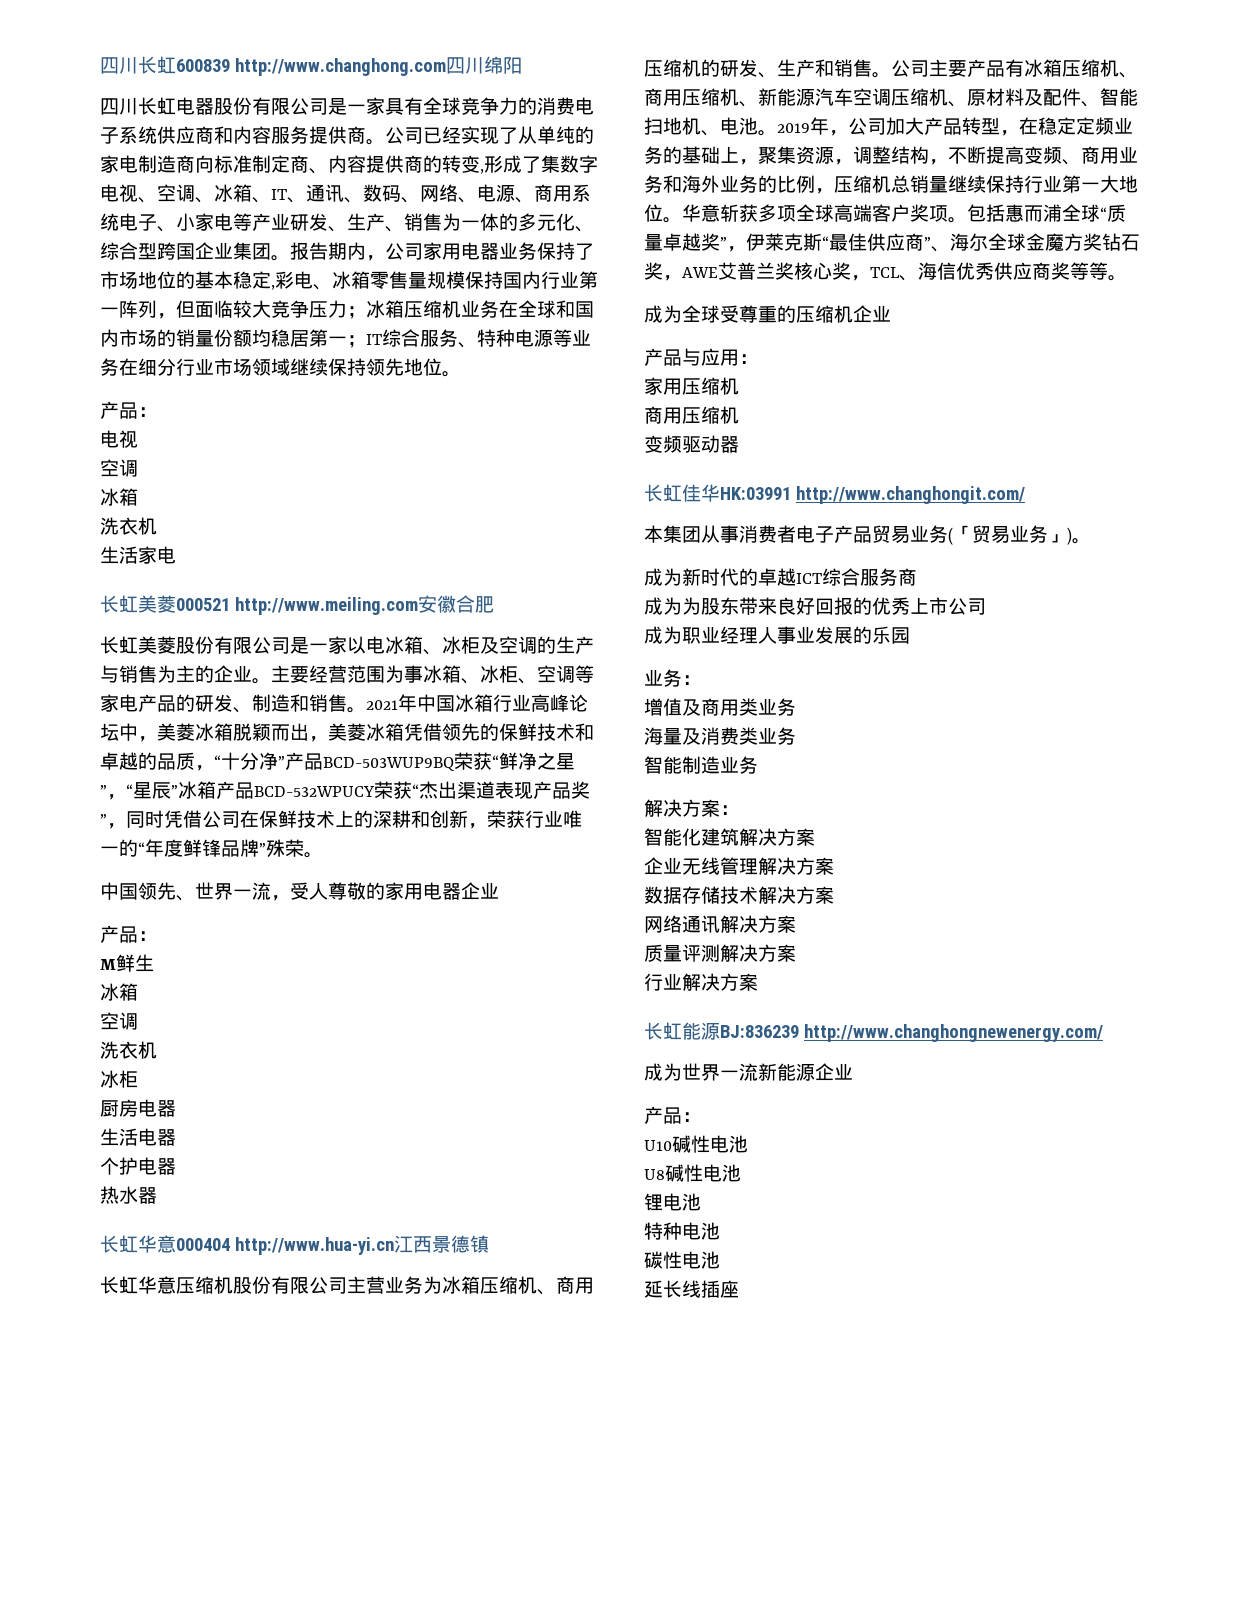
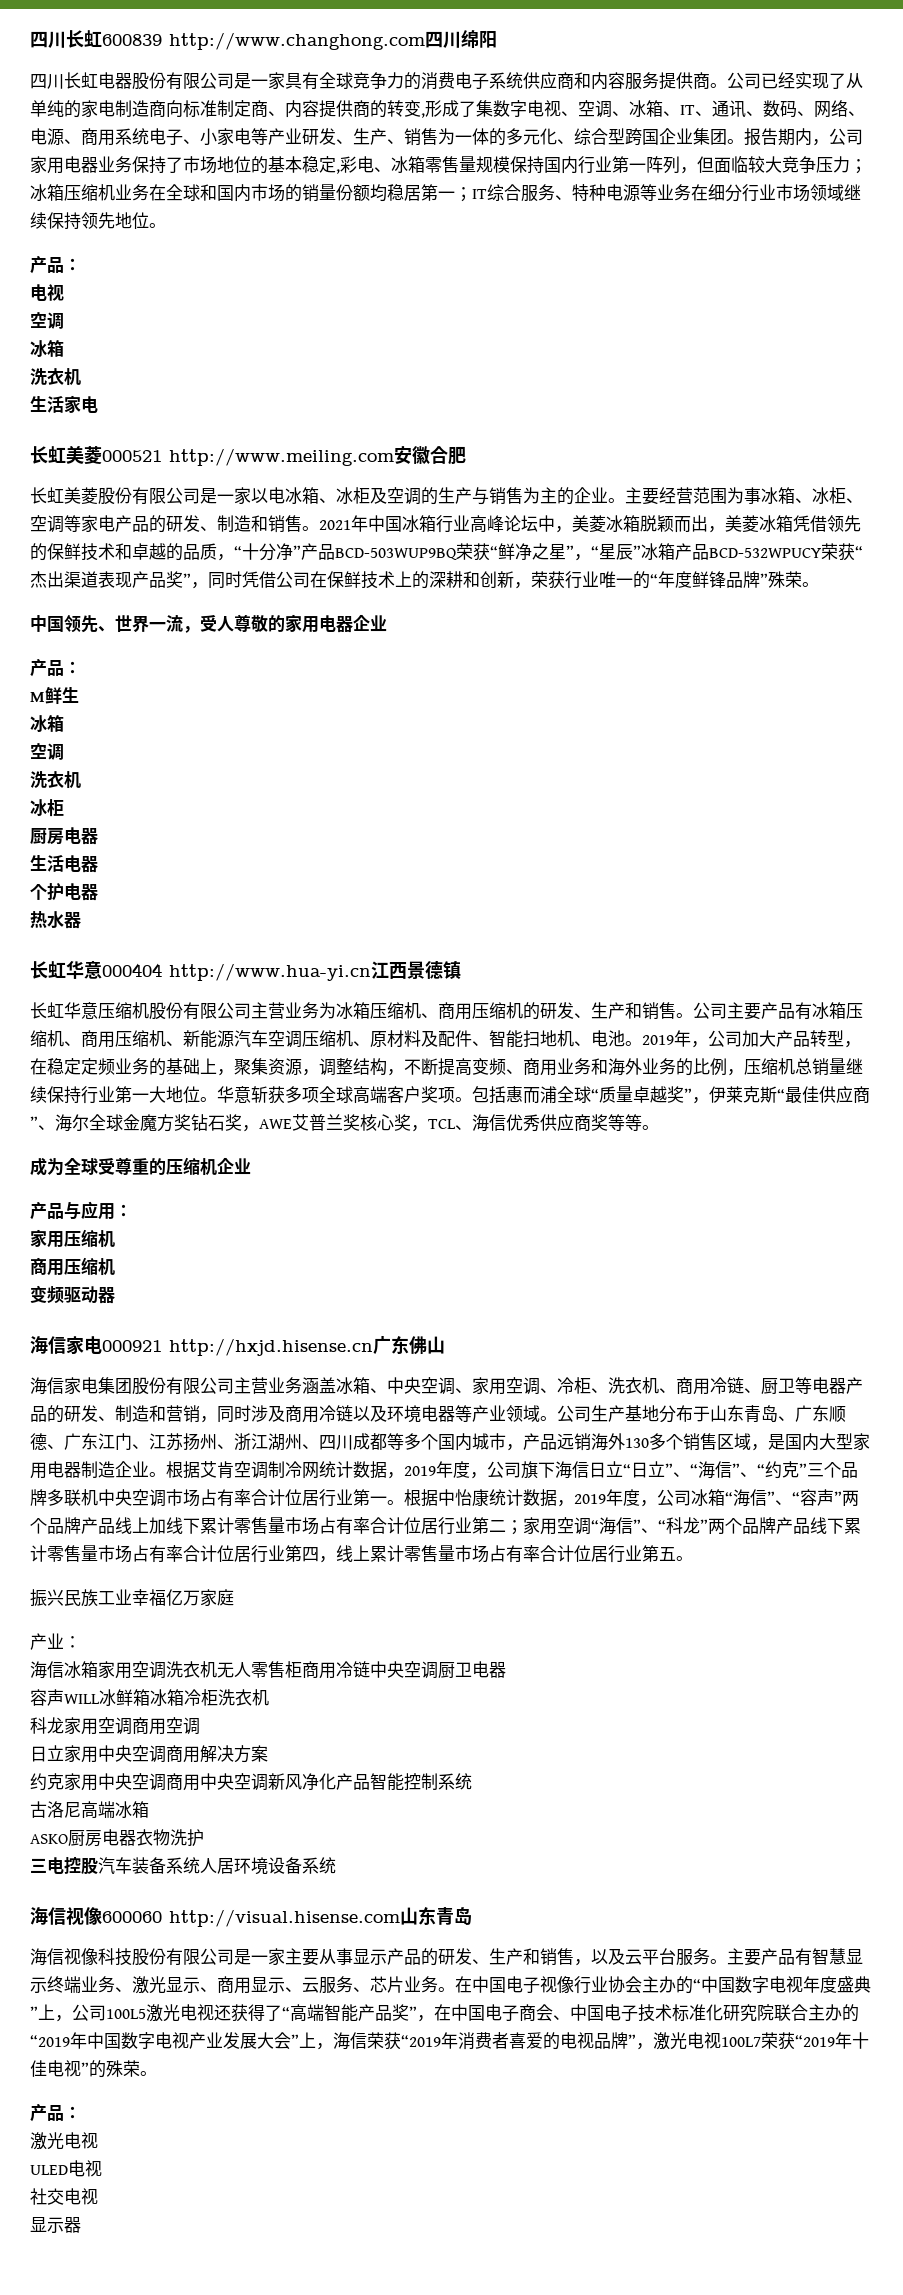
[644,484,1025,504] [644,525,1091,545] [644,568,917,586] [644,597,986,615] [644,626,910,644] [644,669,701,687] [644,698,796,716] [644,727,796,745] [644,756,758,774] [644,799,739,817] [644,828,815,846] [644,857,834,875] [644,886,834,904] [644,915,796,933] [644,944,796,962] [644,973,758,991] [644,1022,1103,1042] [644,1063,853,1081] [644,1106,701,1124] [644,1135,748,1153] [644,1164,741,1182] [644,1193,701,1211] [644,1222,720,1240] [644,1251,720,1269] [644,1280,739,1298] 长虹佳华HK:03991 http://www.changhongit.com/ // 本集团从事消费者电子产品贸易业务(「贸易业务」)。 // 成为新时代的卓越ICT综合服务商 // 成为为股东带来良好回报的优秀上市公司 // 成为职业经理人事业发展的乐园 // 业务： // 增值及商用类业务 // 海量及消费类业务 // 智能制造业务 // 解决方案： // 智能化建筑解决方案 // 企业无线管理解决方案 // 数据存储技术解决方案 // 网络通讯解决方案 // 质量评测解决方案 // 行业解决方案 // 长虹能源BJ:836239 http://www.changhongnewenergy.com/ // 成为世界一流新能源企业 // 产品： // U10碱性电池 // U8碱性电池 // 锂电池 // 特种电池 // 碳性电池 // 延长线插座 -> [30,1335,445,1356] [30,1377,863,1395] [30,1405,846,1423] [30,1433,870,1451] [30,1461,858,1479] [30,1489,859,1507] [30,1517,861,1535] [30,1545,693,1563] [30,1589,234,1607] [30,1633,81,1650] [30,1661,506,1679] [30,1689,269,1706] [30,1717,200,1735] [30,1745,268,1763] [30,1773,472,1791] [30,1801,149,1819] [30,1829,204,1847] [30,1856,336,1875] [30,1906,472,1927] [30,1948,863,1966] [30,1976,871,1994] [30,2004,859,2022] [30,2032,869,2050] [30,2060,157,2078] [30,2104,81,2122] [30,2132,98,2150] [30,2160,102,2177] [30,2188,98,2205] [30,2217,81,2233] 海信家电000921 http://hxjd.hisense.cn广东佛山 // 海信家电集团股份有限公司主营业务涵盖冰箱、中央空调、家用空调、冷柜、洗衣机、商用冷链、厨卫等电器产品的研发、制造和营销，同时涉及商用冷链以及环境电器等产业领域。公司生产基地分布于山东青岛、广东顺德、广东江门、江苏扬州、浙江湖州、四川成都等多个国内城市，产品远销海外130多个销售区域，是国内大型家用电器制造企业。根据艾肯空调制冷网统计数据，2019年度，公司旗下海信日立“日立”、“海信”、“约克”三个品牌多联机中央空调市场占有率合计位居行业第一。根据中怡康统计数据，2019年度，公司冰箱“海信”、“容声”两个品牌产品线上加线下累计零售量市场占有率合计位居行业第二；家用空调“海信”、“科龙”两个品牌产品线下累计零售量市场占有率合计位居行业第四，线上累计零售量市场占有率合计位居行业第五。 // 振兴民族工业幸福亿万家庭 // 产业： // 海信冰箱家用空调洗衣机无人零售柜商用冷链中央空调厨卫电器 // 容声WILL冰鲜箱冰箱冷柜洗衣机 // 科龙家用空调商用空调 // 日立家用中央空调商用解决方案 // 约克家用中央空调商用中央空调新风净化产品智能控制系统 // 古洛尼高端冰箱 // ASKO厨房电器衣物洗护 // 三电控股汽车装备系统人居环境设备系统 // 海信视像600060 http://visual.hisense.com山东青岛 // 海信视像科技股份有限公司是一家主要从事显示产品的研发、生产和销售，以及云平台服务。主要产品有智慧显示终端业务、激光显示、商用显示、云服务、芯片业务。在中国电子视像行业协会主办的“中国数字电视年度盛典”上，公司100L5激光电视还获得了“高端智能产品奖”，在中国电子商会、中国电子技术标准化研究院联合主办的“2019年中国数字电视产业发展大会”上，海信荣获“2019年消费者喜爱的电视品牌”，激光电视100L7荣获“2019年十佳电视”的殊荣。 // 产品： // 激光电视 // ULED电视 // 社交电视 // 显示器

